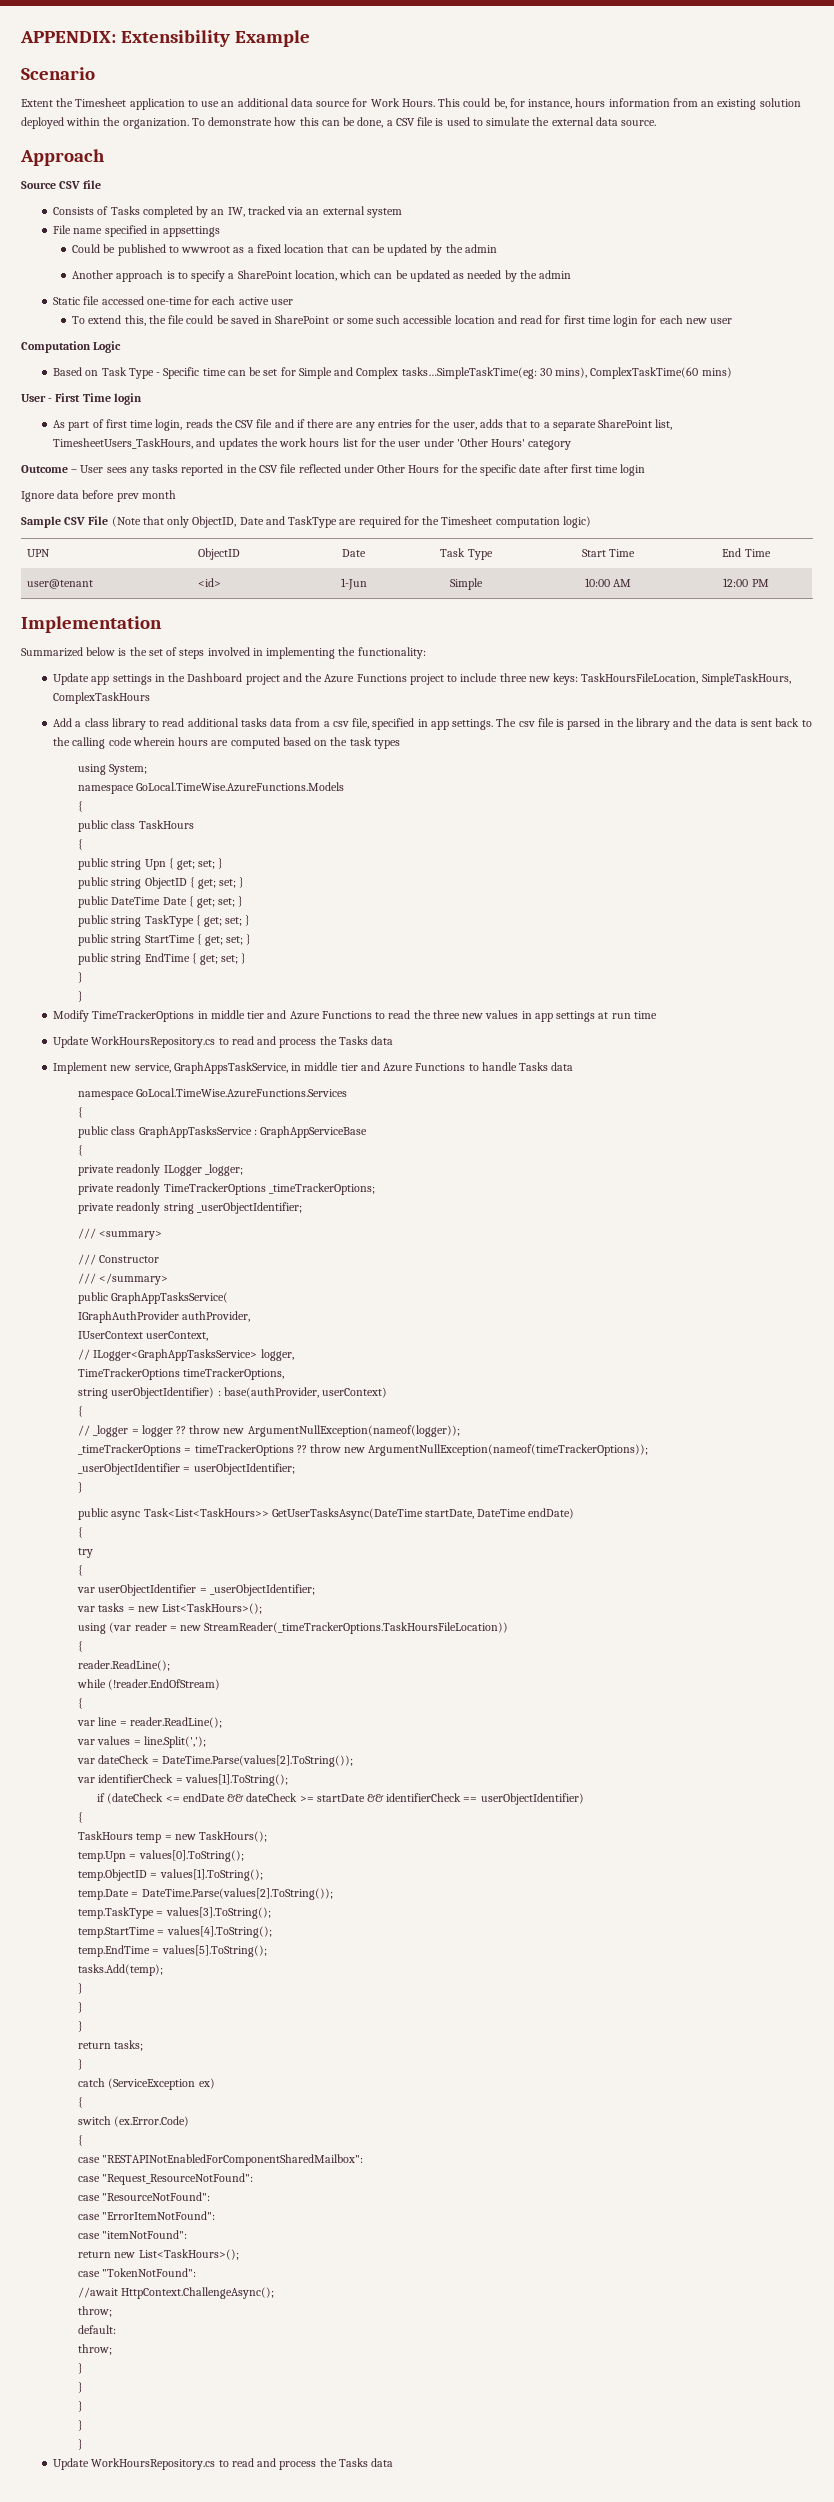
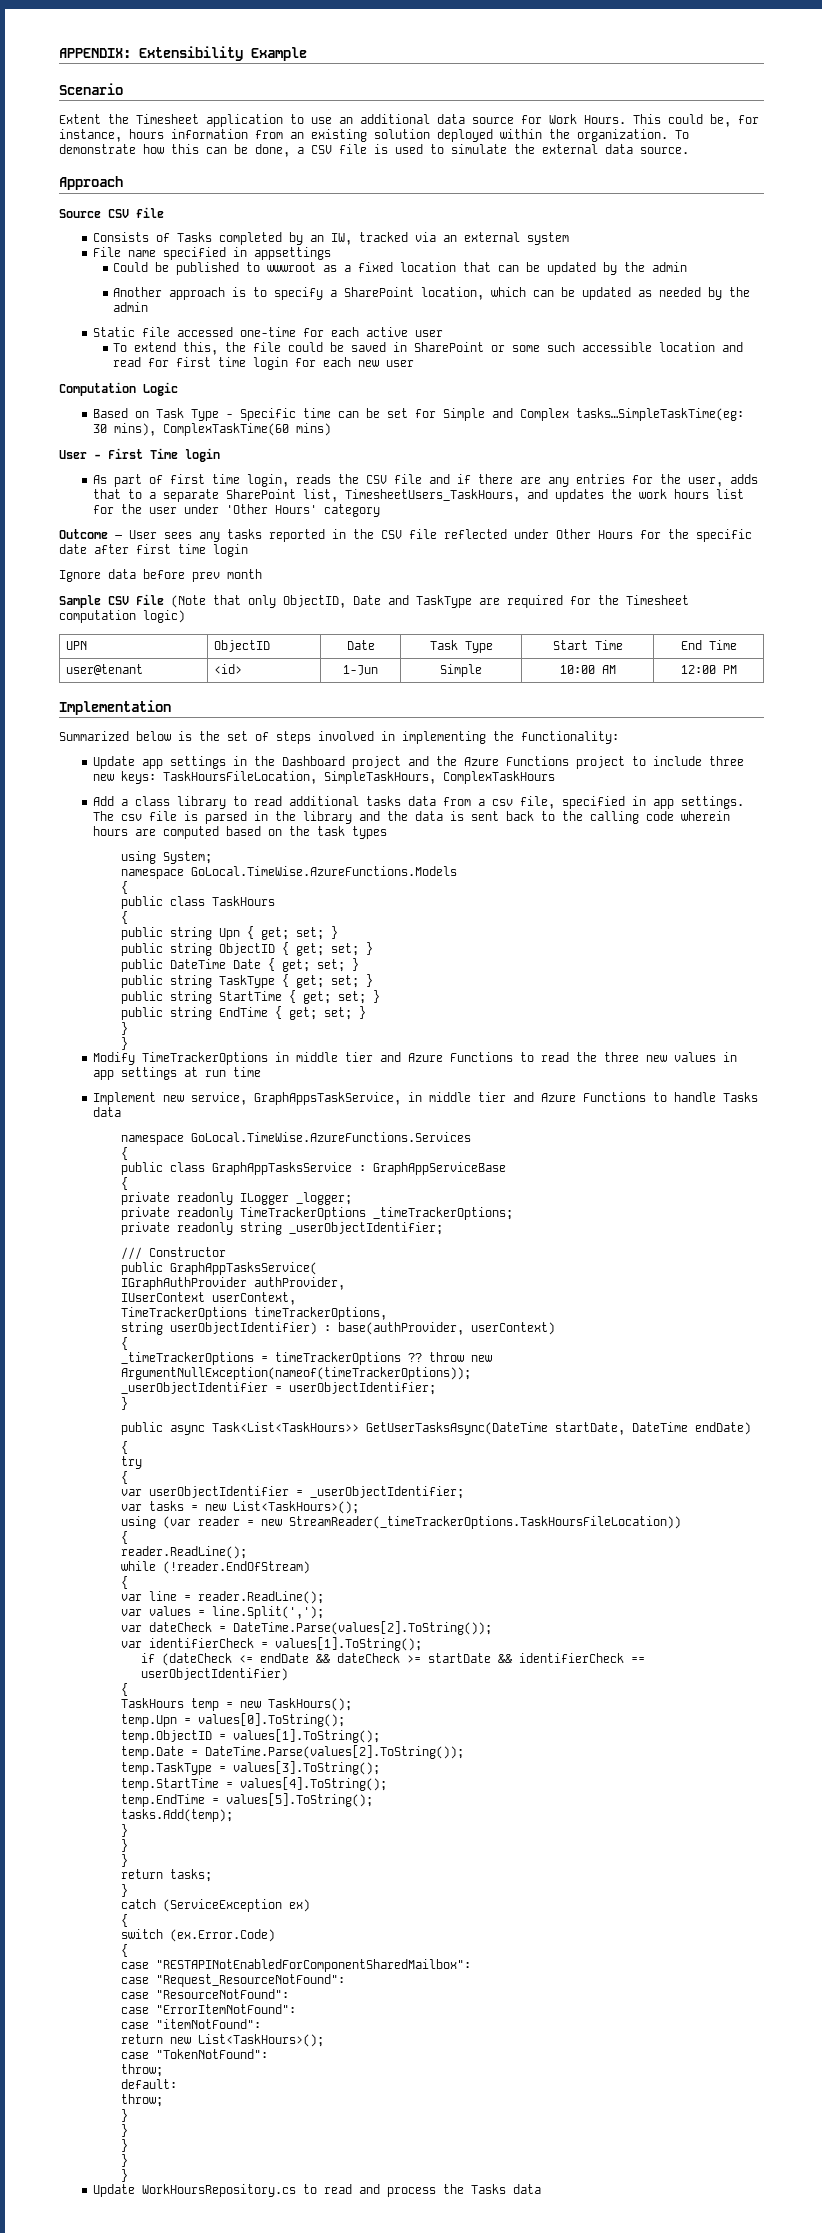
[53,1036,394,1048] // Update WorkHoursRepository.cs to read and process the Tasks data -> (261, 1072) none
[78,1228,163,1240] // /// <summary> -> (443, 1228) none
[78,1273,169,1285] // /// </summary> -> (226, 1252) none
[78,1349,294,1361] // // ILogger<GraphAppTasksService> logger, -> (296, 1298) none
[78,1425,460,1437] // // _logger = logger ?? throw new ArgumentNullException(nameof(logger)); -> (128, 1343) none
[78,2287,275,2299] // //await HttpContext.ChallengeAsync(); -> (268, 2054) none

